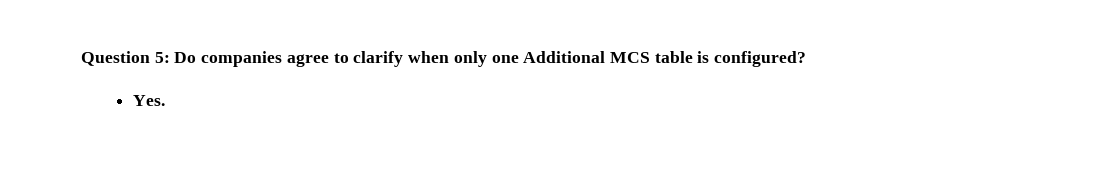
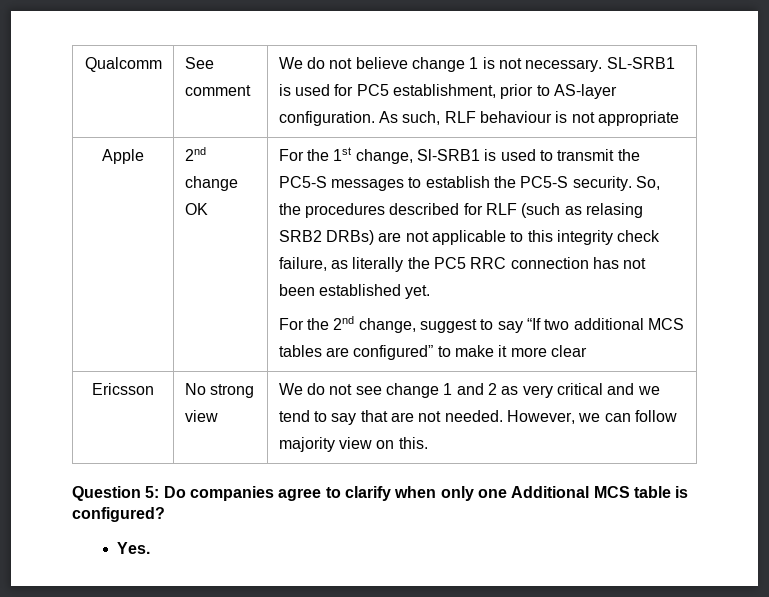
(81, 58) none -> [84,57,162,72] [184,57,214,69] [184,85,251,96] [278,57,675,72] [278,84,618,99] [278,111,680,126] [102,149,144,164] [184,147,206,161] [184,176,238,191] [184,203,208,215] [278,147,640,164] [278,176,661,191] [278,203,644,218] [278,230,661,245] [278,257,647,272] [278,284,431,299] [278,316,685,333] [278,345,588,360] [92,383,154,395] [184,383,255,398] [184,410,218,422] [278,383,660,398] [278,410,678,425] [278,437,428,452] Qualcomm | See comment | We do not believe change 1 is not necessary. SL-SRB1 is used for PC5 establishment, prior to AS-layer configuration. As such, RLF behaviour is not appropriate // Apple | 2nd change OK | For the 1st change, Sl-SRB1 is used to transmit the PC5-S messages to establish the PC5-S security. So, the procedures described for RLF (such as relasing SRB2 DRBs) are not applicable to this integrity check failure, as literally the PC5 RRC connection has not been established yet. // For the 2nd change, suggest to say “If two additional MCS tables are configured” to make it more clear // Ericsson | No strong view | We do not see change 1 and 2 as very critical and we tend to say that are not needed. However, we can follow majority view on this. //

